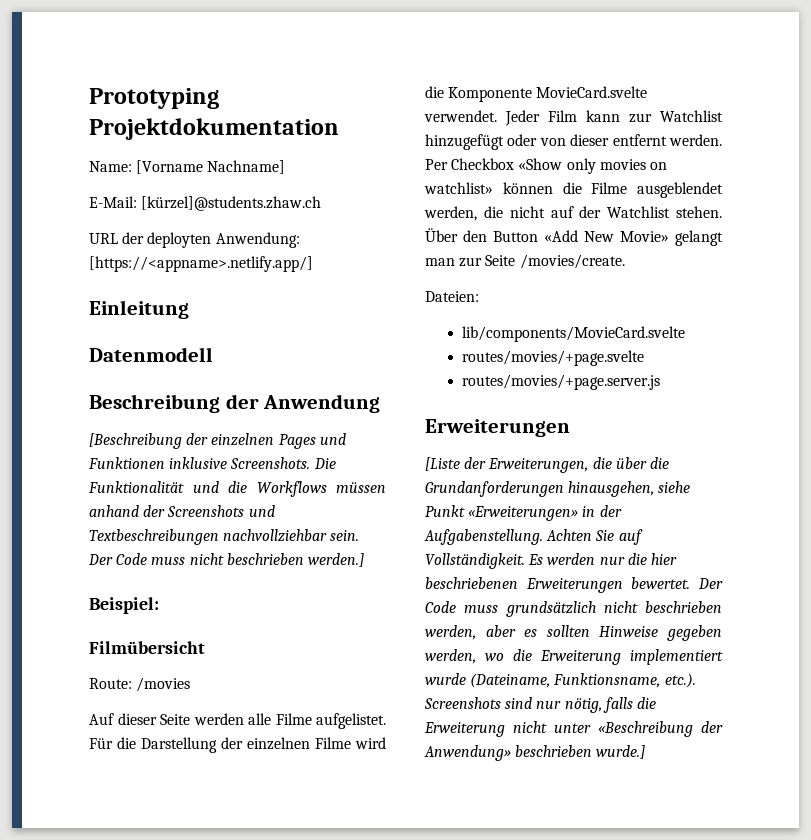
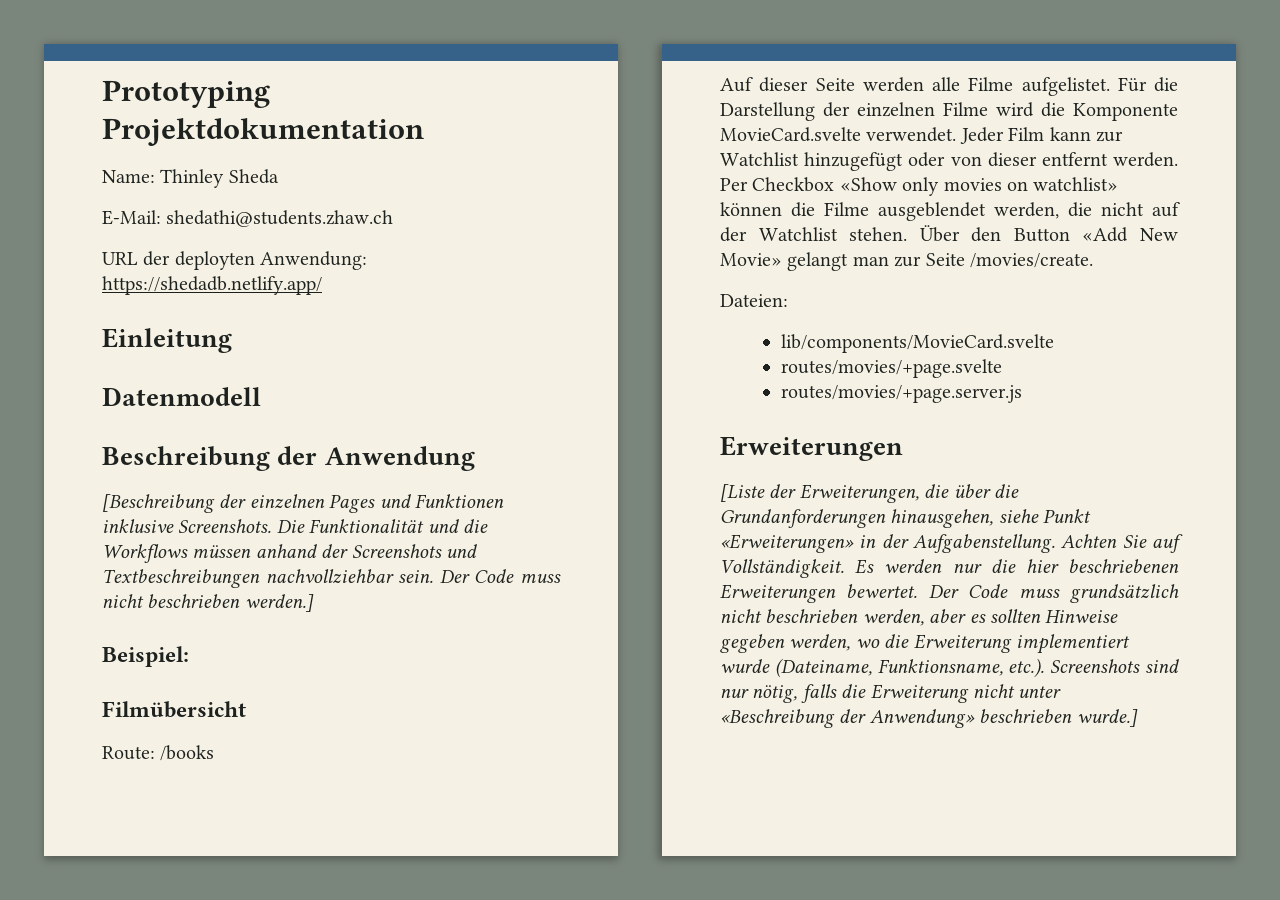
[136,160,286,174] [Vorname Nachname] -> [160,169,279,188] Thinley Sheda
[141,196,322,211] [kürzel]@students.zhaw.ch -> [166,210,394,227] shedathi@students.zhaw.ch
[89,256,313,272] [https://<appname>.netlify.app/] -> [102,276,322,295] https://shedadb.netlify.app/
[136,677,191,692] /movies -> [160,745,215,761] /books

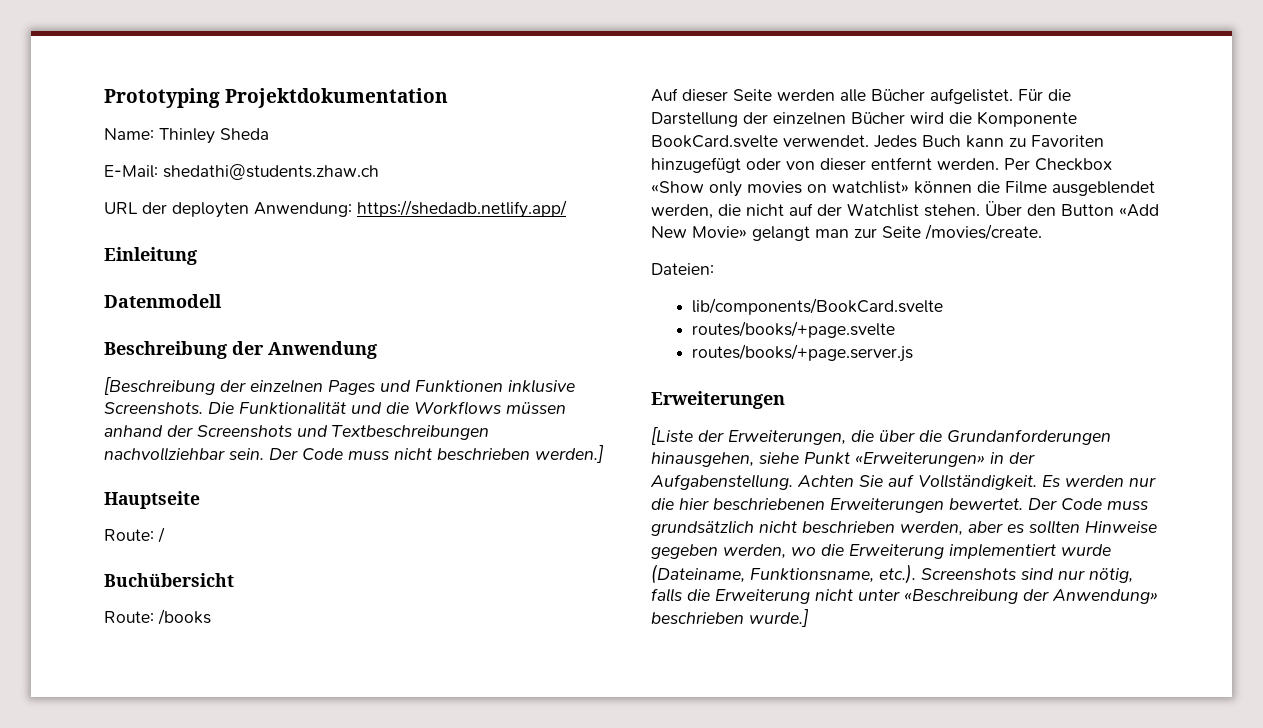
[102,646,189,667] [102,701,246,718] Beispiel: // Filmübersicht -> [104,491,200,509] [104,527,165,543] [104,573,234,587] Hauptseite // Route: / // Buchübersicht
[968,77,1014,91] Filme -> [871,89,925,101] Bücher
[943,102,988,116] Filme -> [851,112,905,124] Bücher
[720,127,1123,144] [720,152,799,166] MovieCard.svelte verwendet. Jeder Film kann zur Watchlist -> [651,135,1104,148] BookCard.svelte verwendet. Jedes Buch kann zu Favoriten
[781,334,1055,353] [781,359,1003,378] [781,385,1023,403] lib/components/MovieCard.svelte // routes/movies/+page.svelte // routes/movies/+page.server.js -> [692,298,944,315] [692,321,896,338] [692,344,914,362] lib/components/BookCard.svelte // routes/books/+page.svelte // routes/books/+page.server.js

